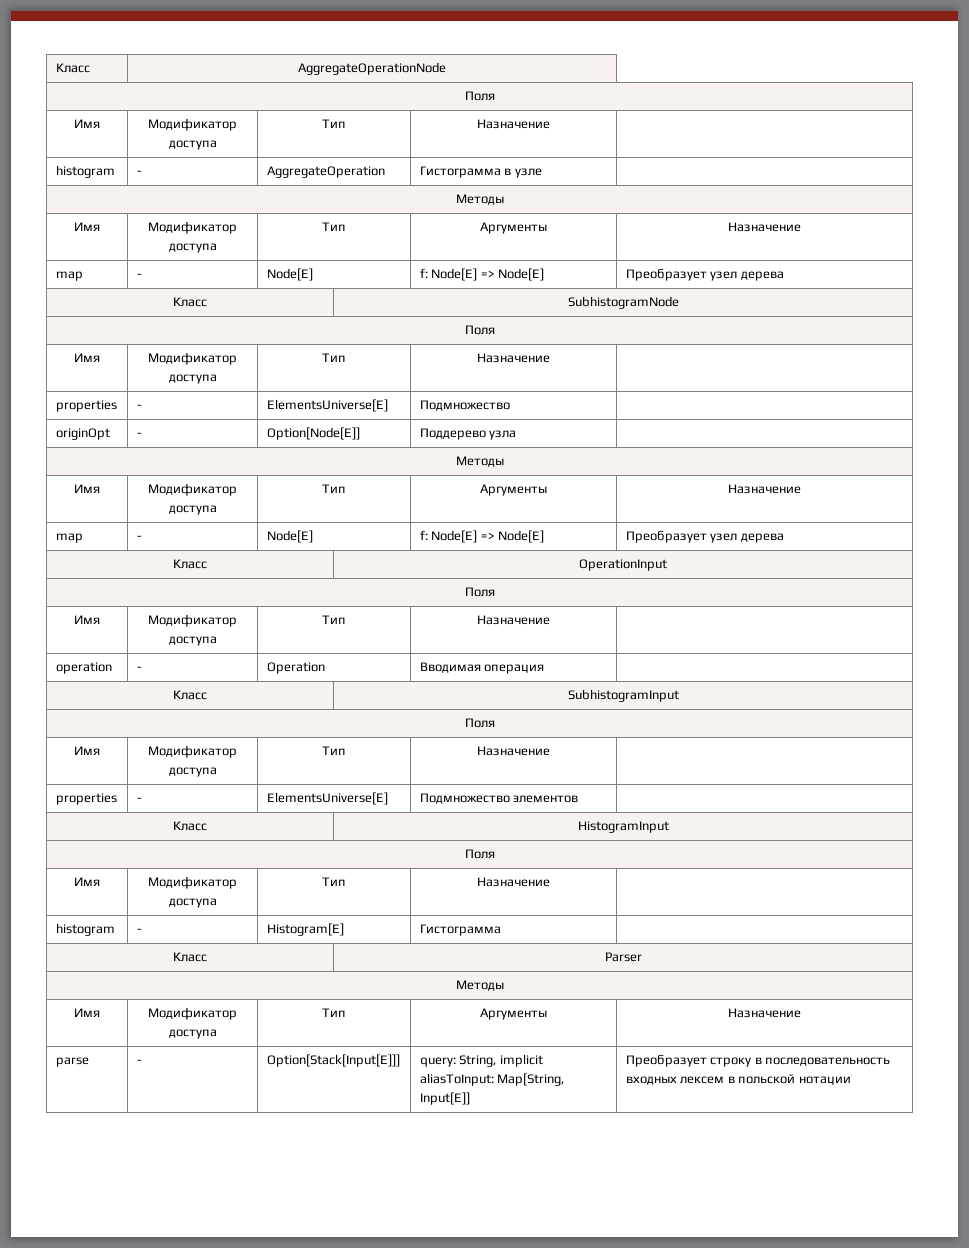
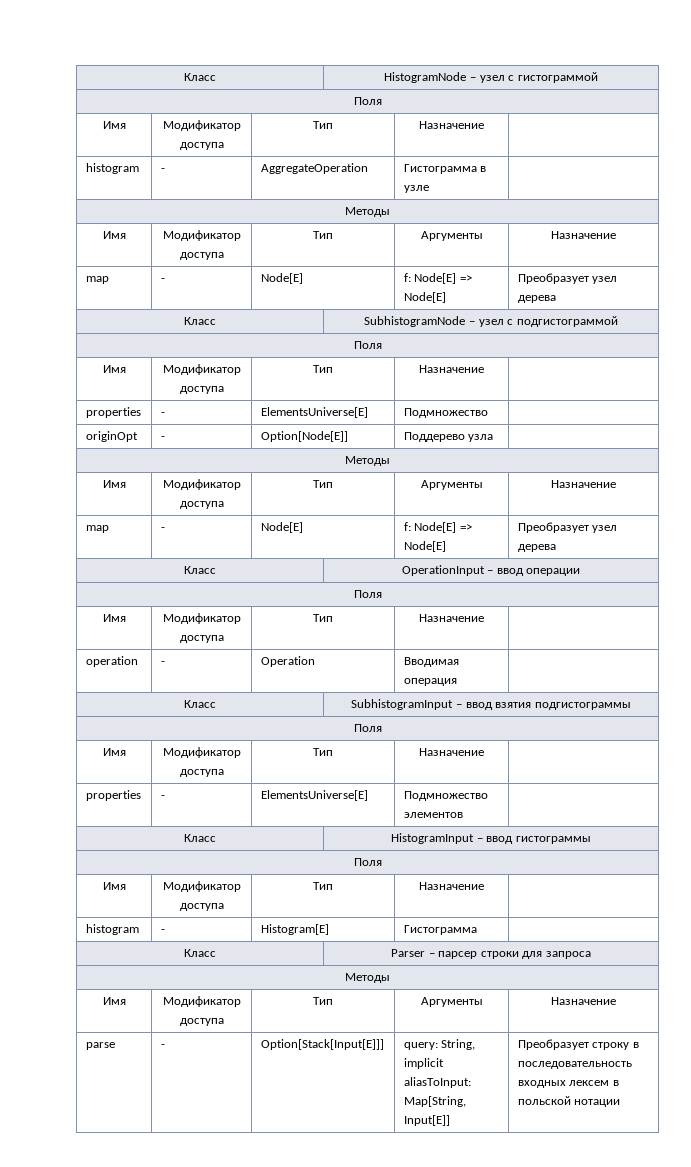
[55,63,90,73] [298,62,446,75] Класс | AggregateOperationNode -> [184,73,216,81] [384,72,598,83] Класс | HistogramNode – узел с гистограммой
(679, 302) none -> [468,316,618,327] – узел с подгистограммой
(667, 565) none -> [487,568,581,576] – ввод операции
(679, 695) none -> [455,702,631,710] – ввод взятия подгистограммы
(669, 827) none -> [476,836,591,844] – ввод гистограммы
(642, 957) none -> [428,951,591,959] – парсер строки для запроса

